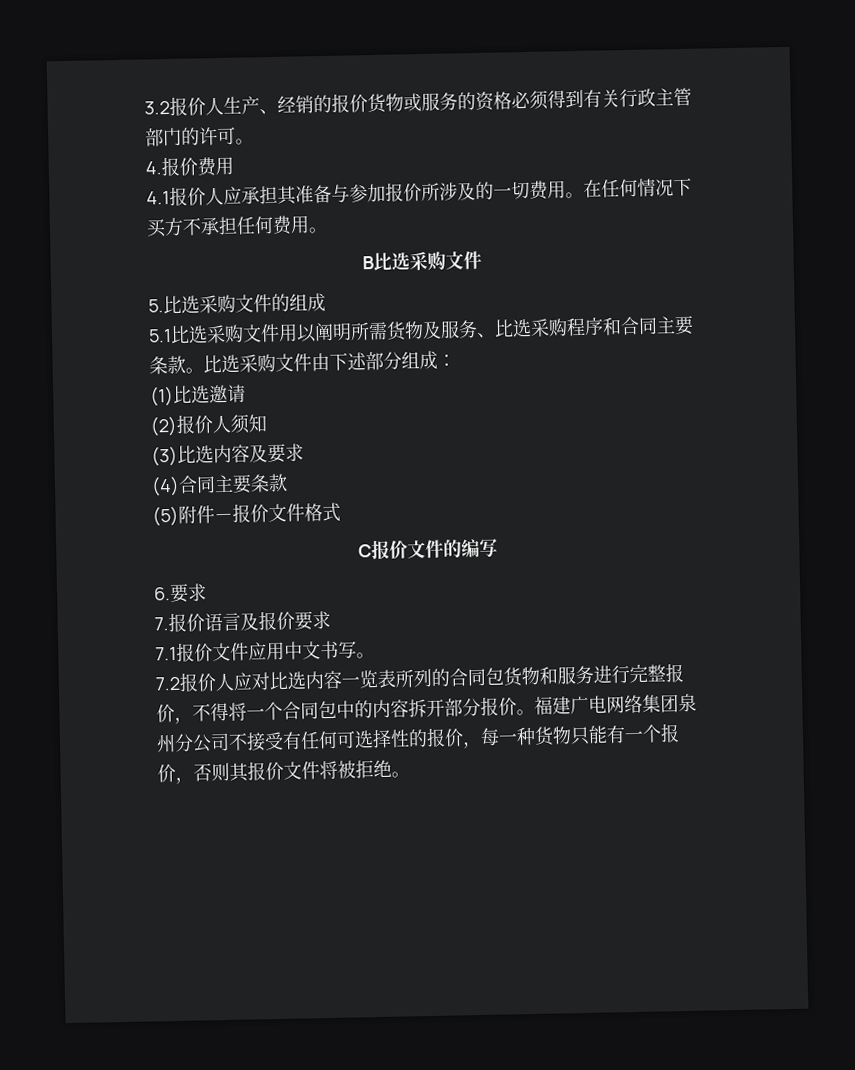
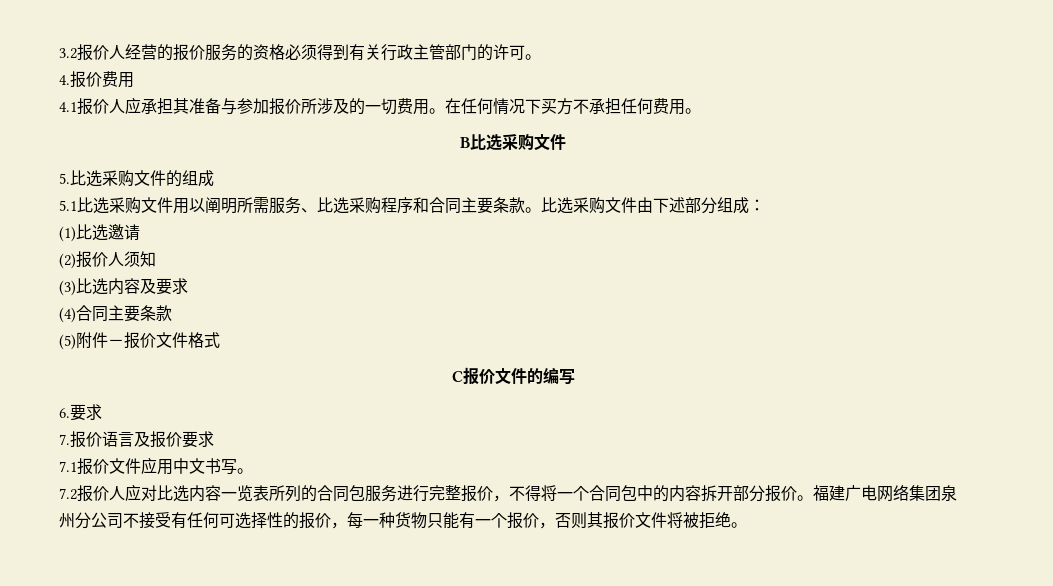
[223,93,422,115] 生产、经销的报价货物或 -> [125,44,205,61] 经营的报价
[386,320,442,341] 货物及 -> (269, 205) none
[503,666,558,687] 货物和 -> (365, 493) none

